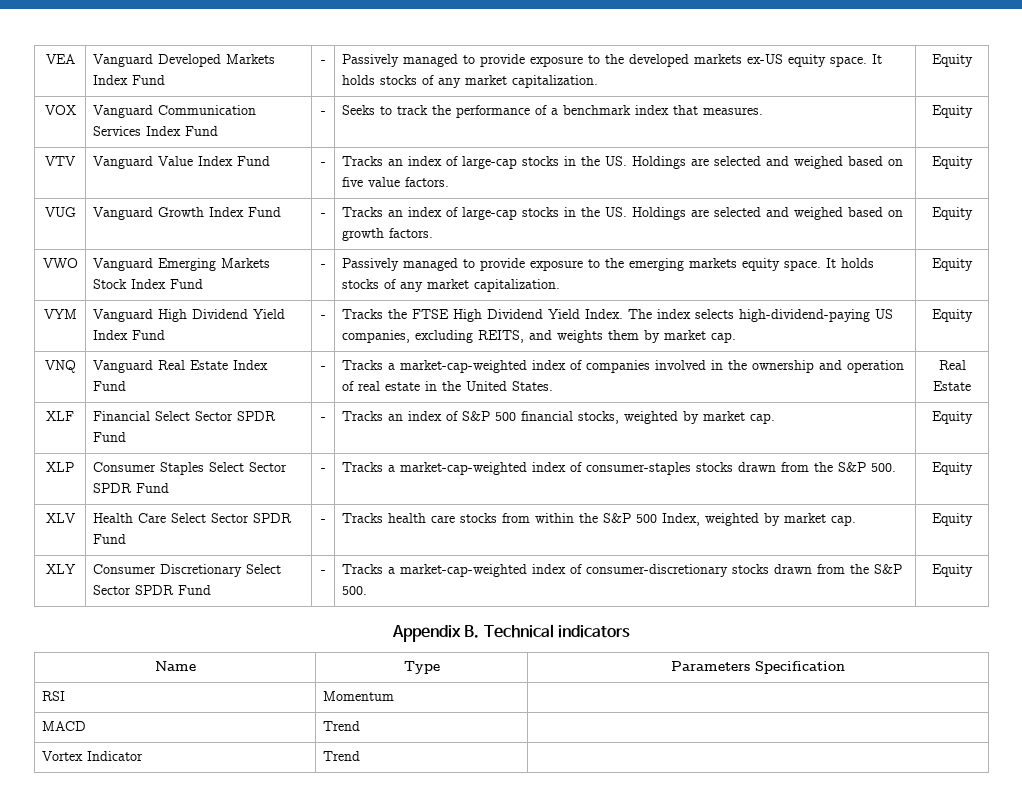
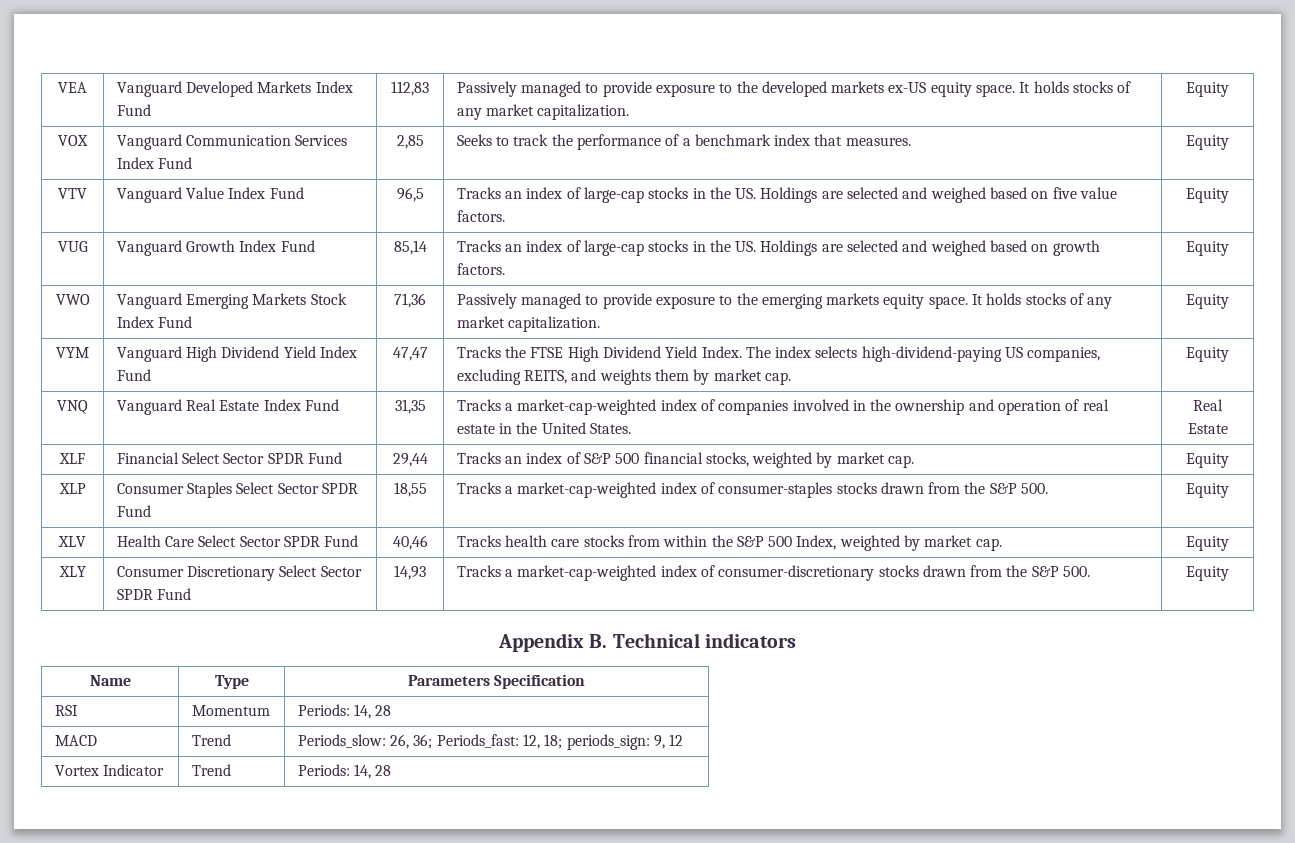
[320,60,326,64] - -> [391,81,429,96] 112,83
[320,111,326,115] - -> [396,135,424,149] 2,85
[320,162,326,166] - -> [396,187,424,202] 96,5
[320,213,326,217] - -> [393,240,427,255] 85,14
[320,264,326,268] - -> [394,293,426,308] 71,36
[320,315,326,319] - -> [392,347,428,361] 47,47
[320,366,326,370] - -> [394,399,426,414] 31,35
[320,417,326,421] - -> [392,453,428,467] 29,44
[320,468,326,472] - -> [393,482,427,497] 18,55
[320,519,326,523] - -> [392,535,428,550] 40,46
[320,570,326,574] - -> [394,565,426,580] 14,93
(394, 696) none -> [297,704,392,719] Periods: 14, 28
(360, 726) none -> [297,734,684,750] Periods_slow: 26, 36; Periods_fast: 12, 18; periods_sign: 9, 12
(360, 756) none -> [297,764,392,779] Periods: 14, 28

